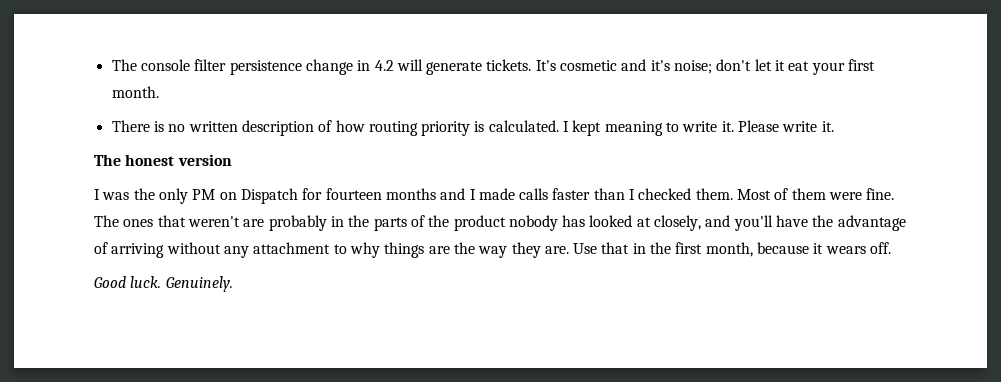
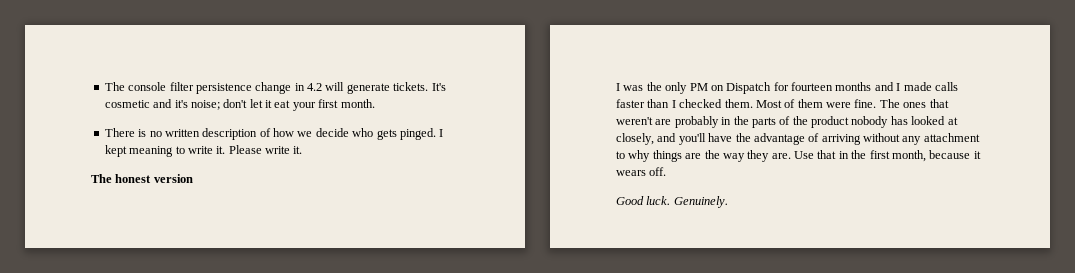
[368,120,559,136] routing priority is calculated. -> [297,128,436,140] we decide who gets pinged.

